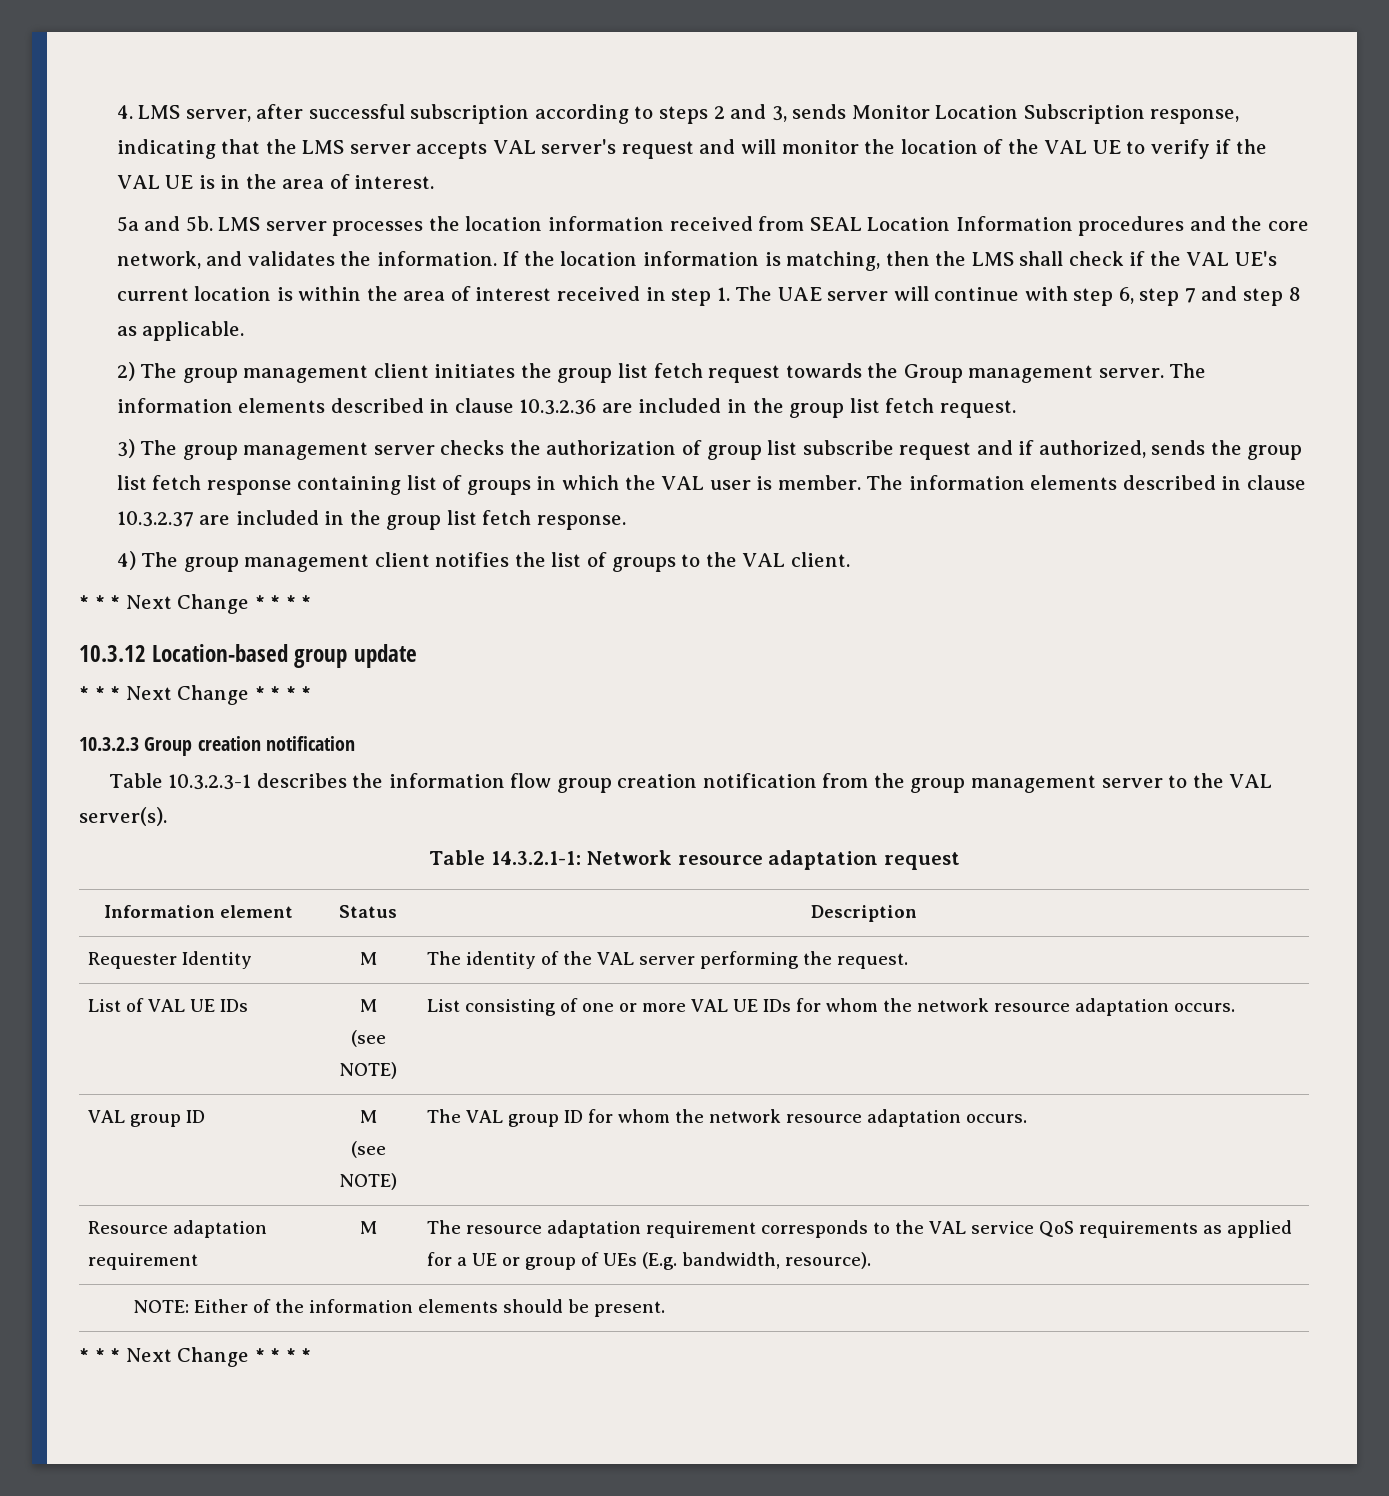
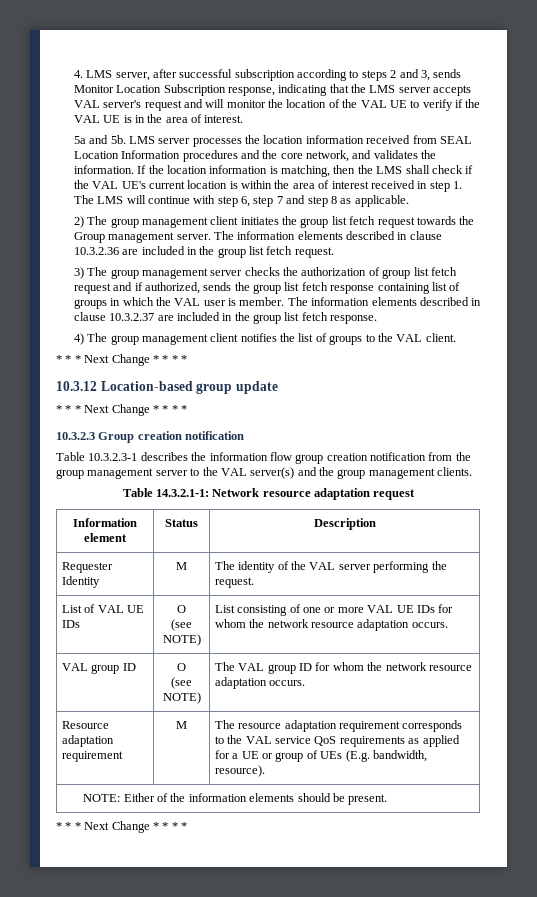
[777,287,889,301] UAE server -> [97,196,124,204] LMS
[802,440,894,455] subscribe -> [430,267,457,276] fetch
[79,807,167,826] server(s). -> [250,467,473,479] server(s) and the group management clients.
[359,999,377,1012] M -> [177,605,186,613] O
[359,1110,377,1123] M -> [177,663,186,671] O

